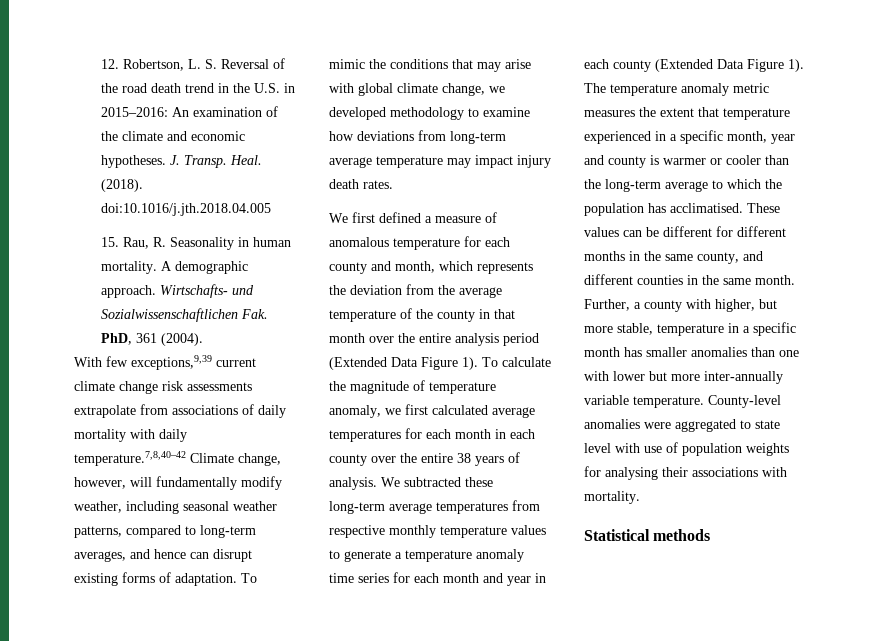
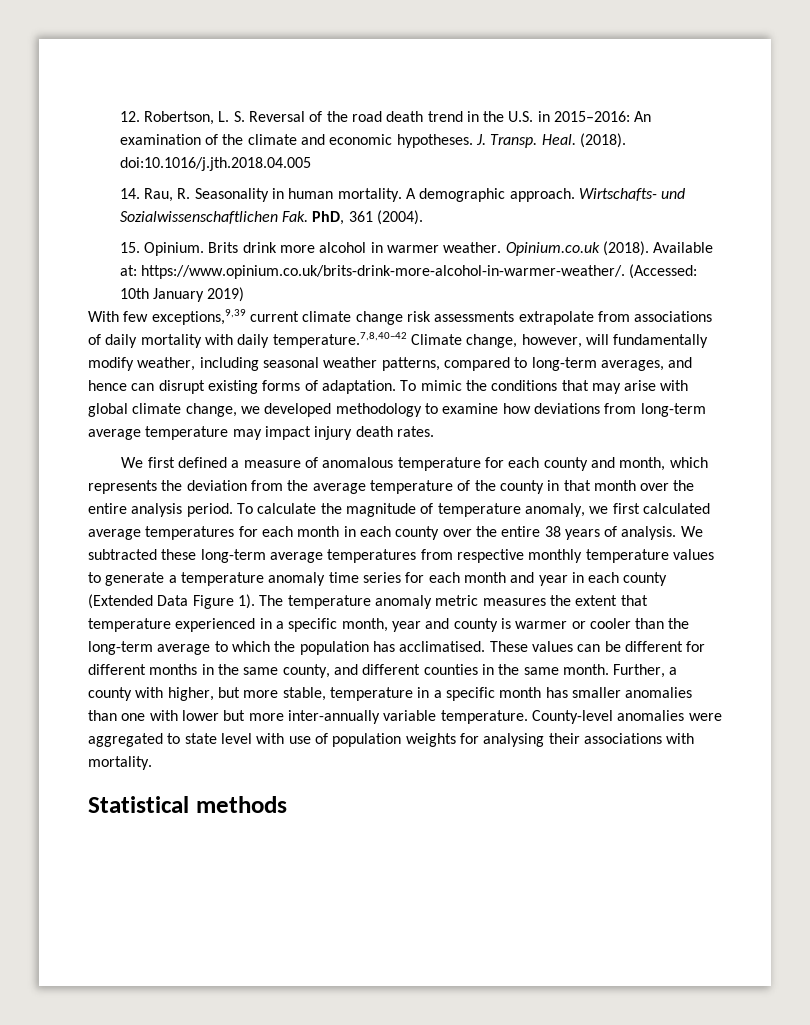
[100,237,119,247] 15. -> [119,188,140,199] 14.
(203, 339) none -> [119,241,714,256] [119,264,698,279] [119,287,245,302] // 15. Opinium. Brits drink more alcohol in warmer weather. Opinium.co.uk (2018). Available at: https://www.opinium.co.uk/brits-drink-more-alcohol-in-warmer-weather/. (Accessed: 10th January 2019)
[503,333,539,346] [329,357,478,370] period (Extended Data Figure 1). -> [186,503,233,517] period.

